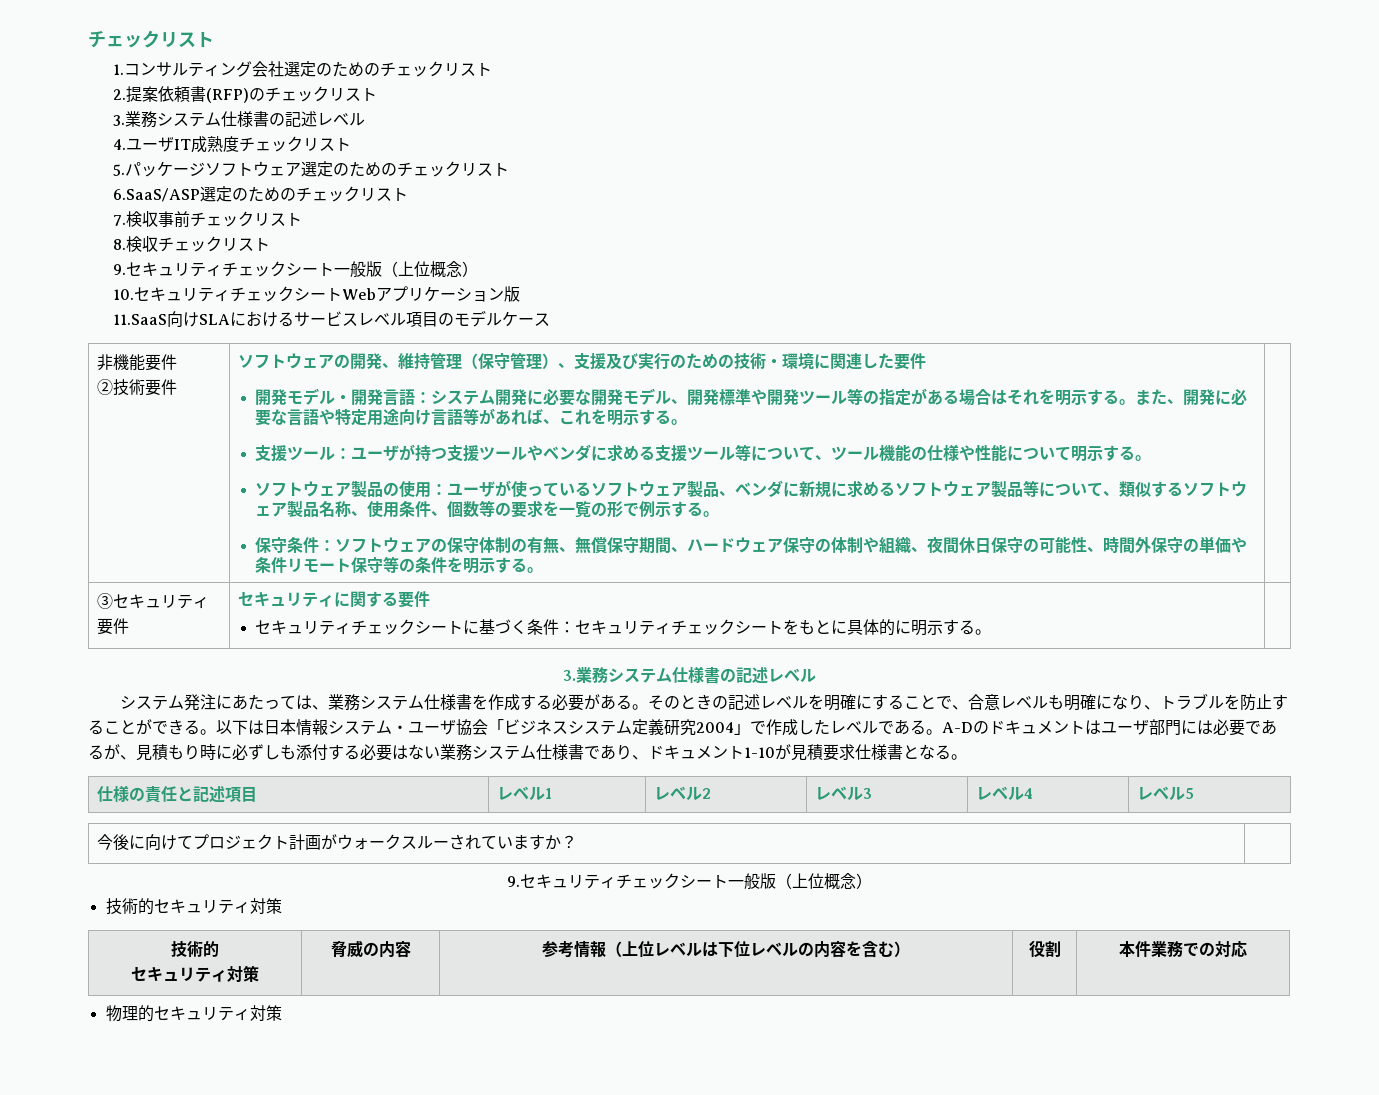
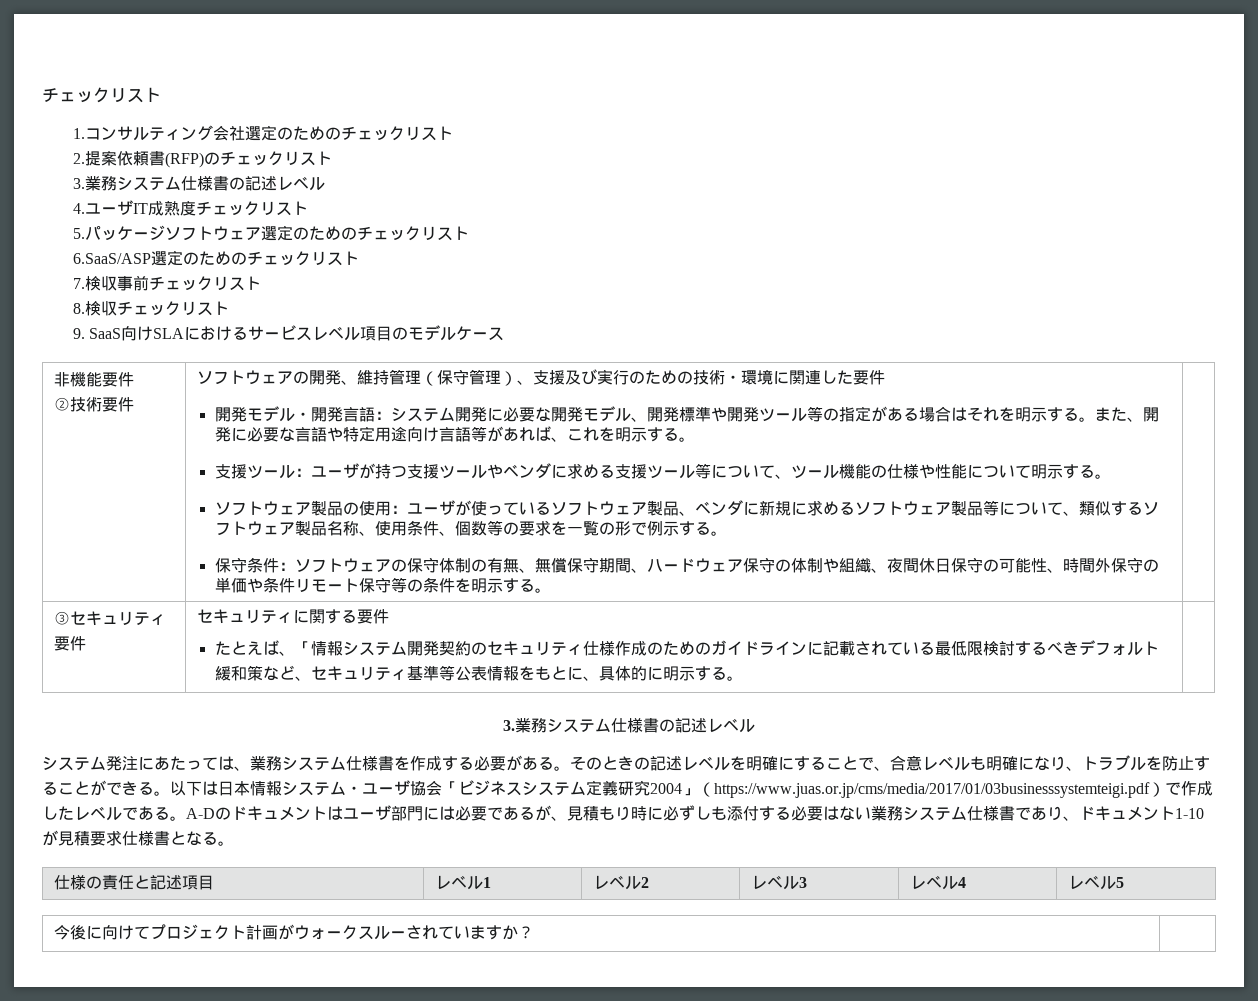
[126,261,479,278] [113,286,521,302] [113,314,168,325] セキュリティチェックシート一般版（上位概念） // 10.セキュリティチェックシートWebアプリケーション版 // 11.SaaS -> [88,328,121,339] SaaS
[255,619,784,635] セキュリティチェックシートに基づく条件：セキュリティチェックシート -> [214,640,1159,656] [214,665,519,681] たとえば、「情報システム開発契約のセキュリティ仕様作成のためのガイドラインに記載されている最低限検討するべきデフォルト緩和策など、セキュリティ基準等公表情報
(848, 627) none -> [582,676,599,681] 、
(750, 729) none -> [698,782,1165,798] （https://www.juas.or.jp/cms/media/2017/01/03businesssystemteigi.pdf）
[507,873,872,890] [105,898,282,915] [171,940,219,958] [131,965,259,982] [330,940,411,958] [542,940,910,958] [1028,940,1061,958] [1119,941,1247,957] [105,1005,282,1022] // 9.セキュリティチェックシート一般版（上位概念） // 技術的セキュリティ対策 // 技術的 // セキュリティ対策 | 脅威の内容 | 参考情報（上位レベルは下位レベルの内容を含む） | 役割 | 本件業務での対応 // 物理的セキュリティ対策 -> (535, 932) none

